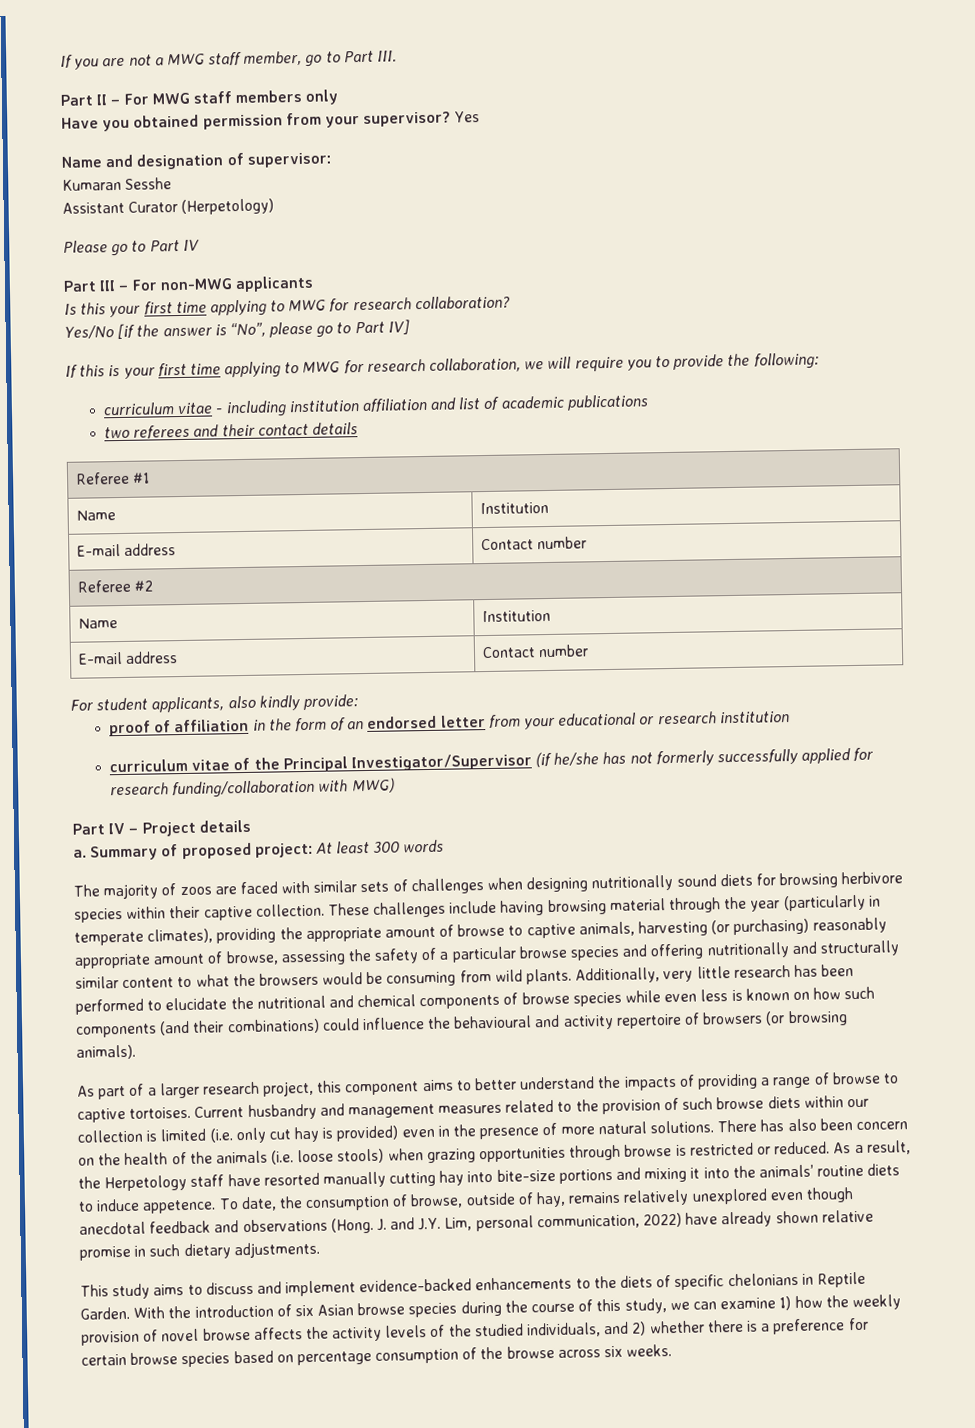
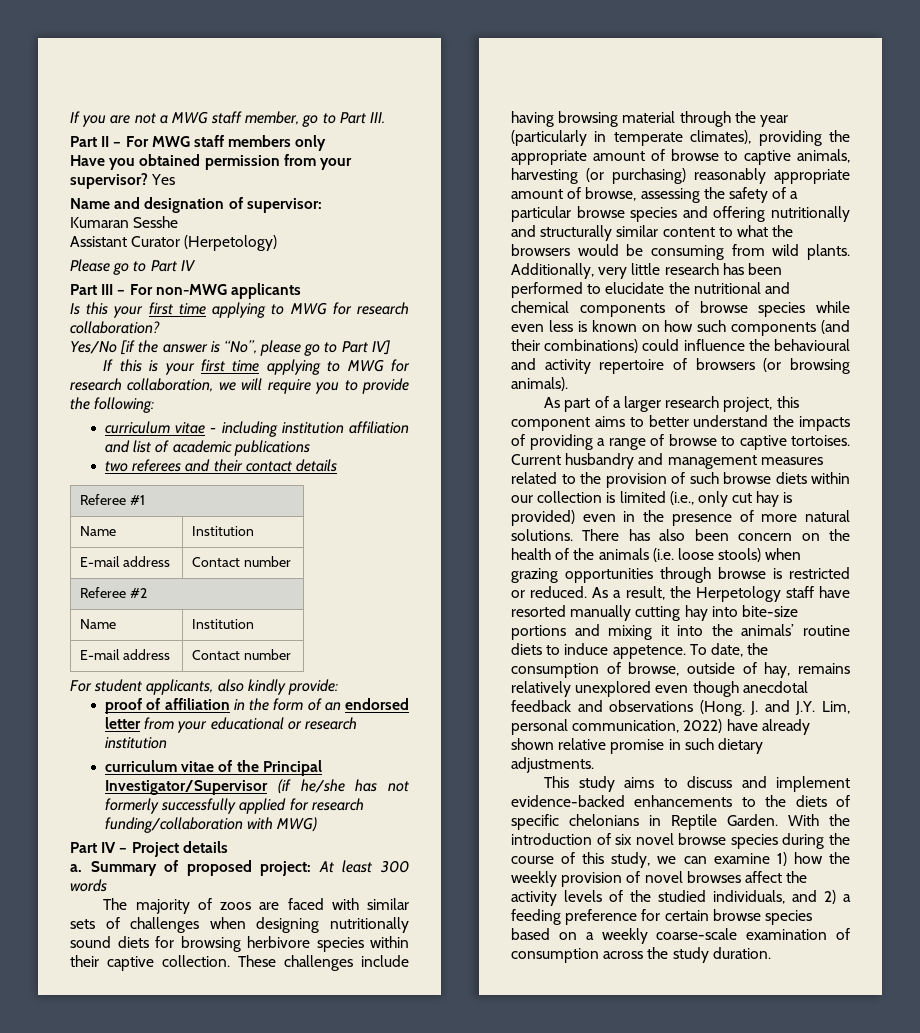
[209,1128,233,1143] (i.e. -> [669,491,694,505] (i.e.,
[317,1304,355,1316] Asian -> [635,833,674,845] novel
[202,1327,303,1341] browse affects -> [686,871,782,883] browses affect
[648,1319,771,1334] whether there is a -> [843,894,851,902] [511,909,561,925] a feeding
[296,1344,673,1366] percentage consumption of the browse across six weeks. -> [585,928,850,944] [511,947,771,963] a weekly coarse-scale examination of consumption across the study duration.

